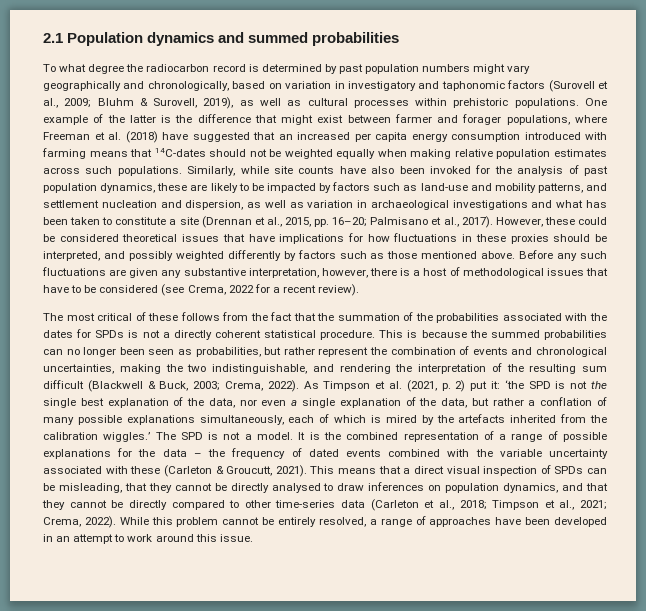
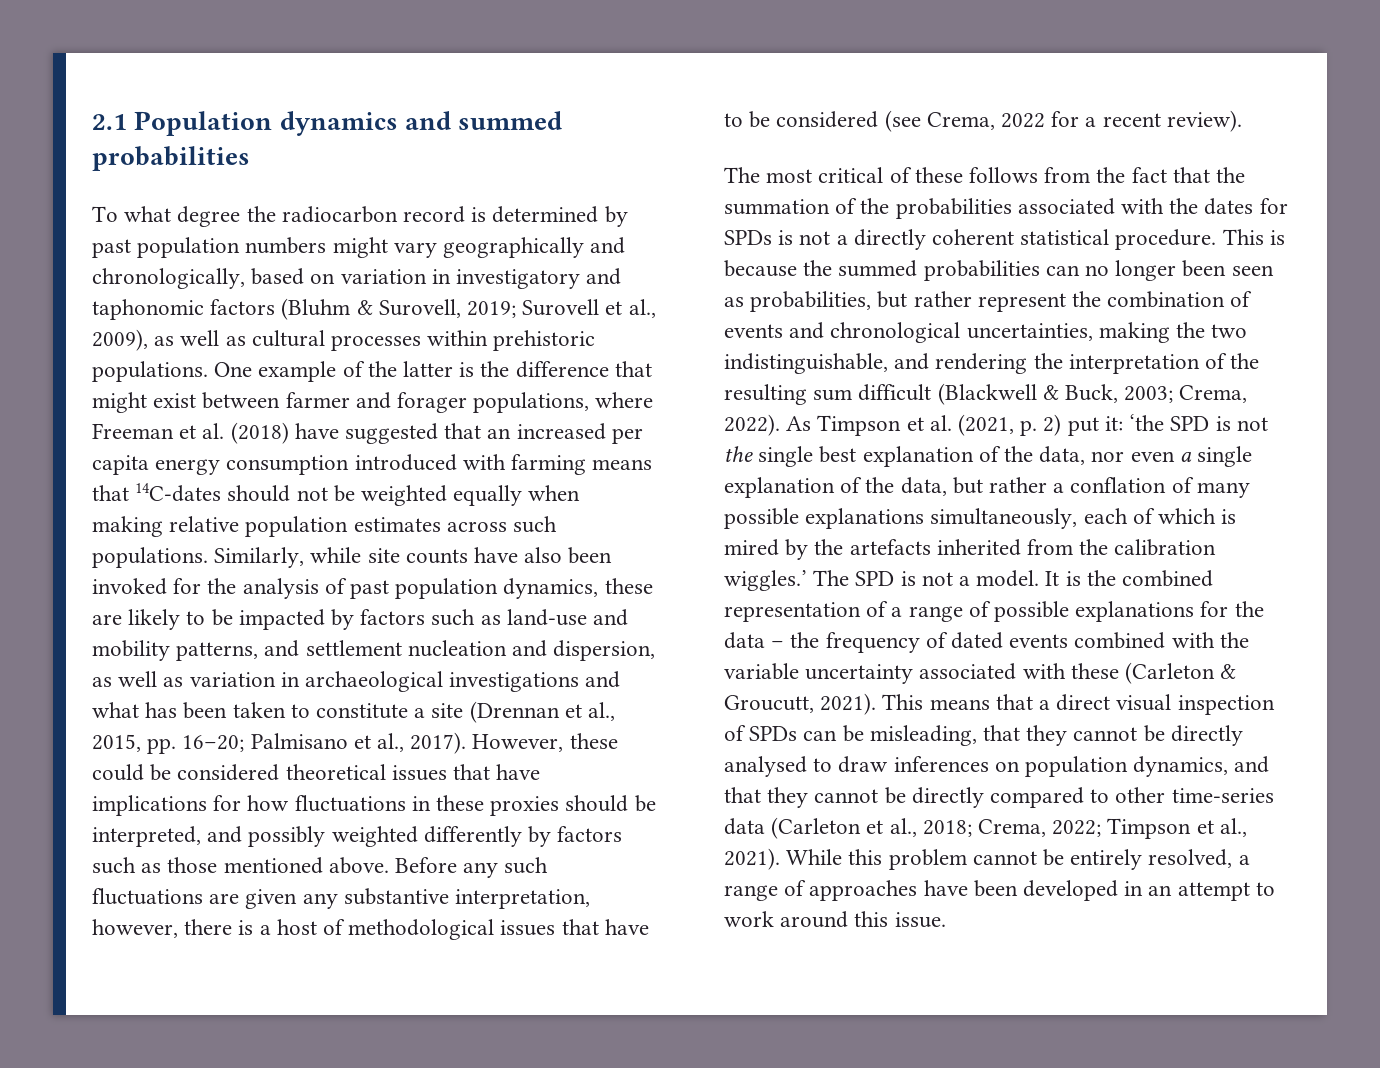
[548,80,609,92] [43,97,234,109] (Surovell et al., 2009; Bluhm & Surovell, 2019), -> [281,298,656,320] [92,329,148,351] (Bluhm & Surovell, 2019; Surovell et al., 2009),
(487, 505) none -> [978,819,1102,837] Crema, 2022;
[580,500,607,510] [43,516,116,528] 2021; Crema, 2022). -> [724,848,780,870] 2021).

